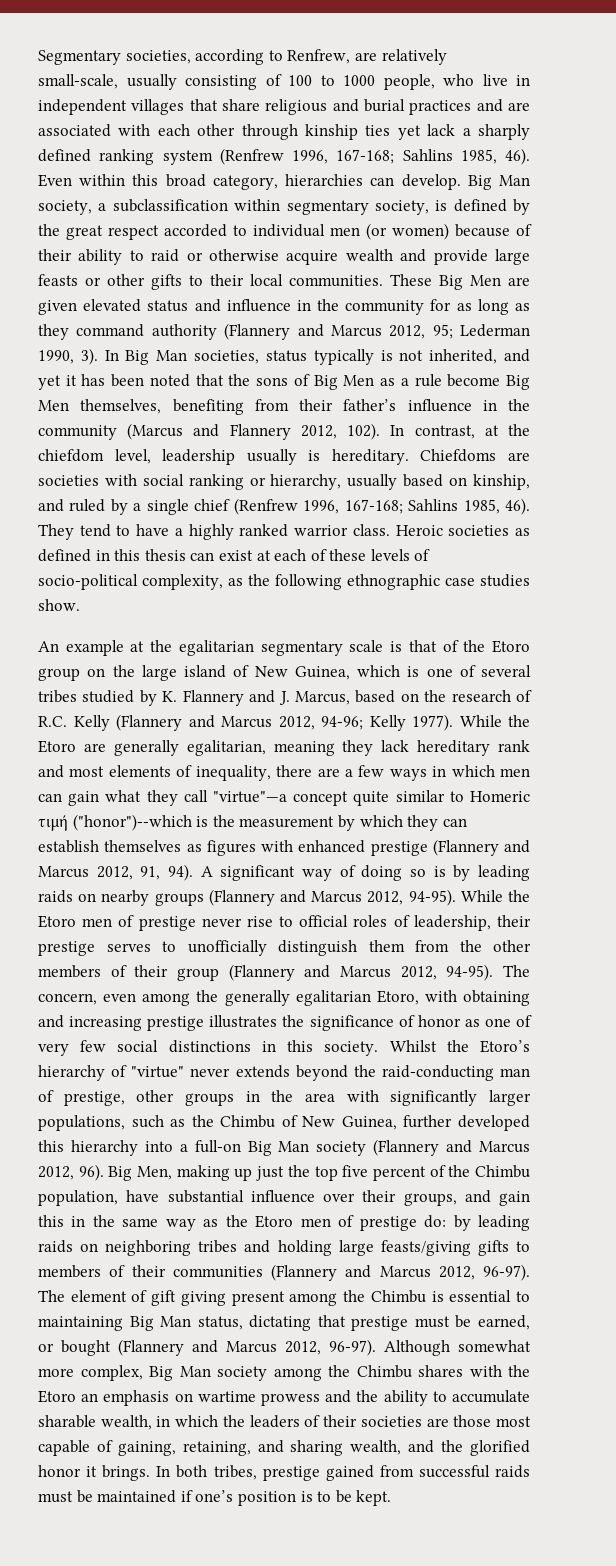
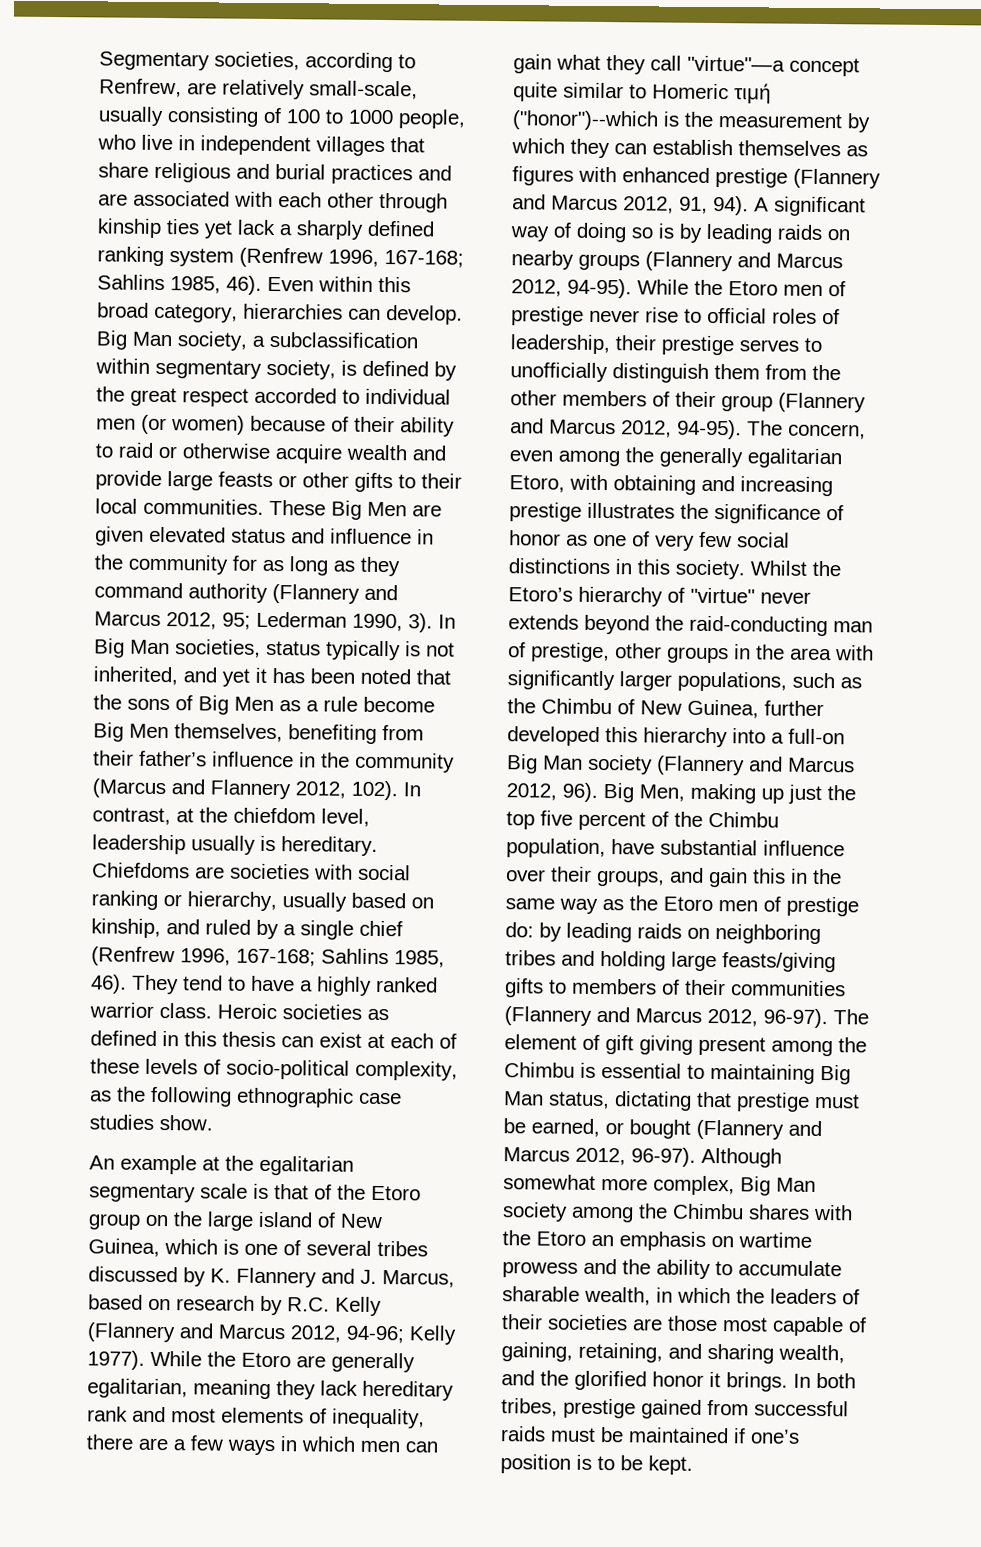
[82,690,135,703] studied -> [88,1266,178,1283] discussed
[424,690,532,702] the research of -> [176,1295,283,1316] research by

